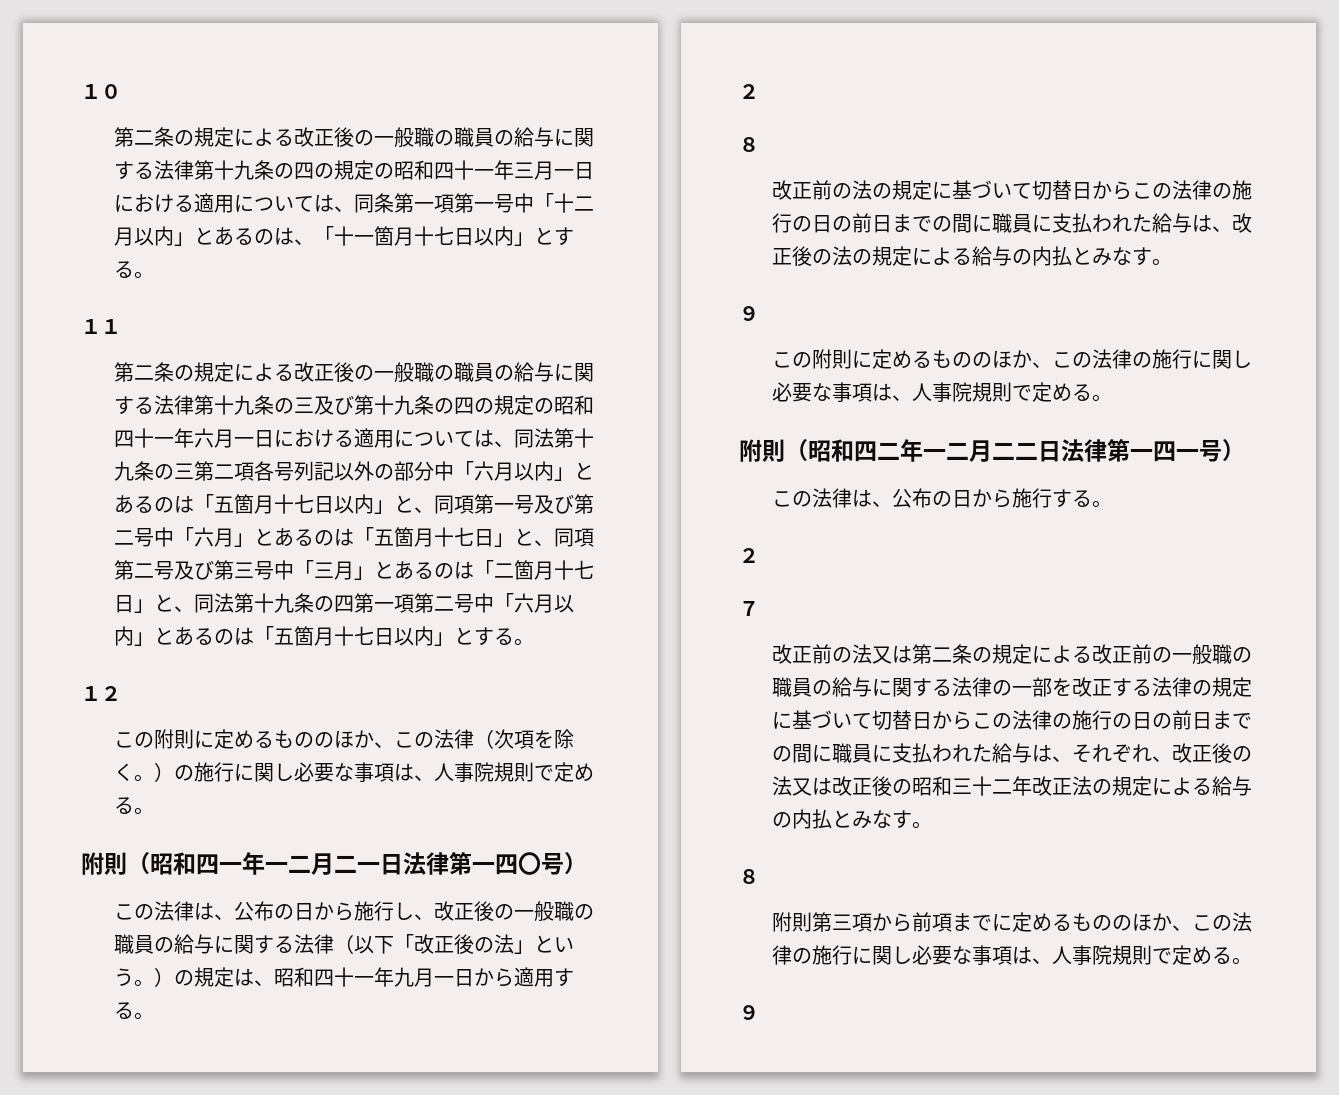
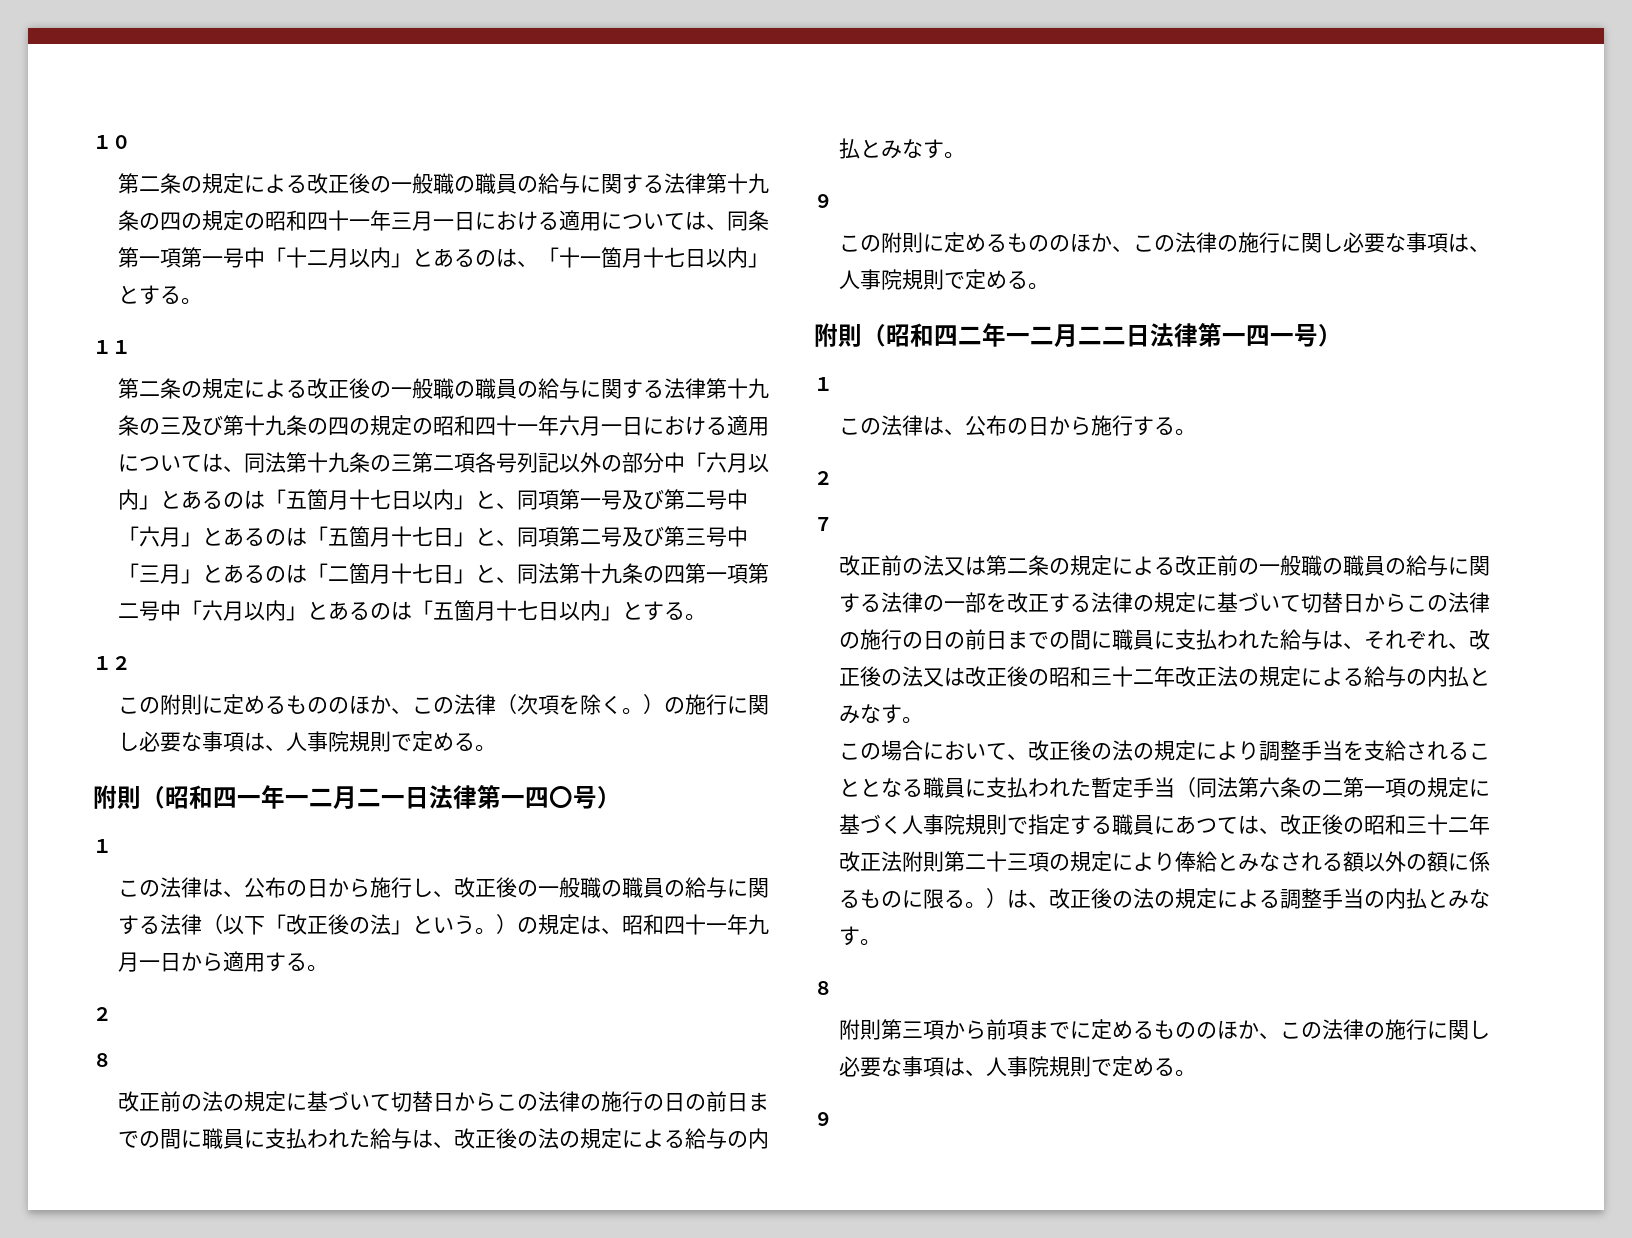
(587, 863) none -> [93,839,112,853] // １
(1245, 450) none -> [814,377,833,391] // １
(933, 825) none -> [839,740,1491,761] [839,777,1491,798] [839,814,1491,835] [839,851,1491,872] [839,888,1491,909] [839,926,882,946] // この場合において、改正後の法の規定により調整手当を支給されることとなる職員に支払われた暫定手当（同法第六条の二第一項の規定に基づく人事院規則で指定する職員にあつては、改正後の昭和三十二年改正法附則第二十三項の規定により俸給とみなされる額以外の額に係るものに限る。）は、改正後の法の規定による調整手当の内払とみなす。

